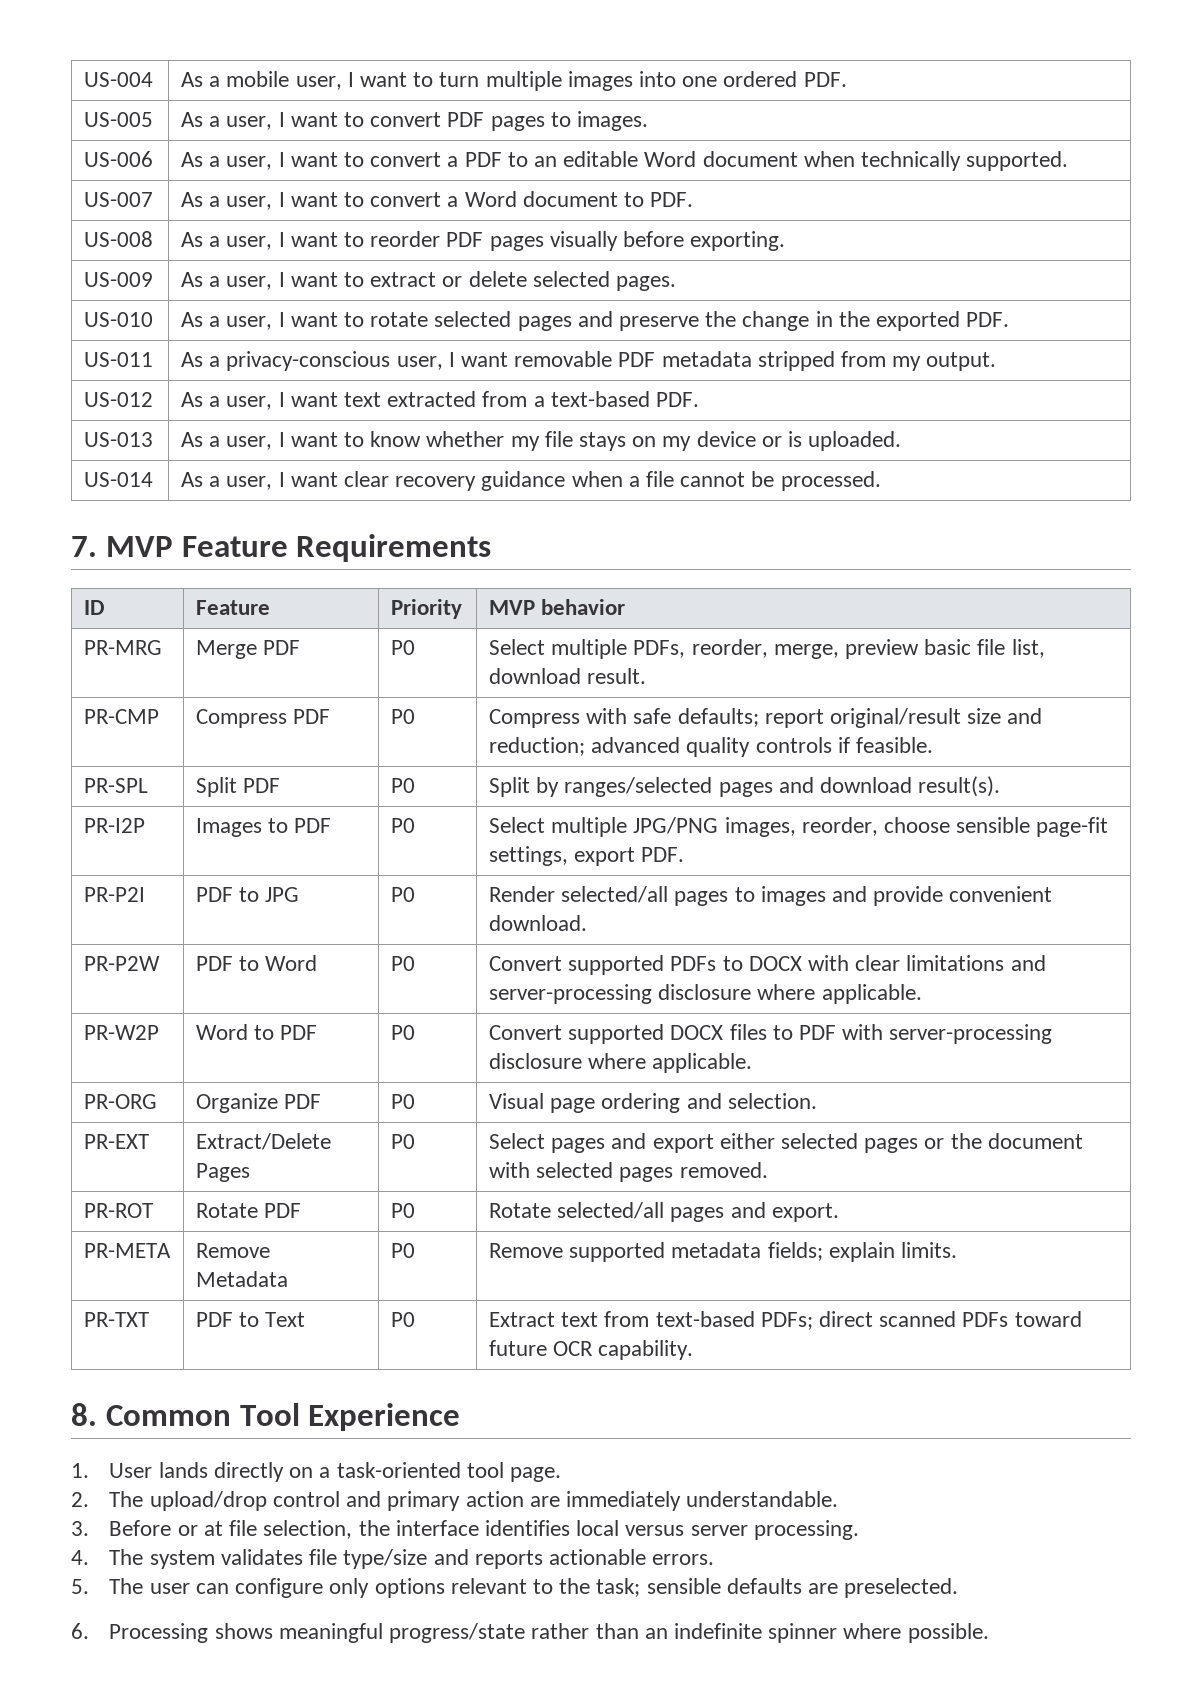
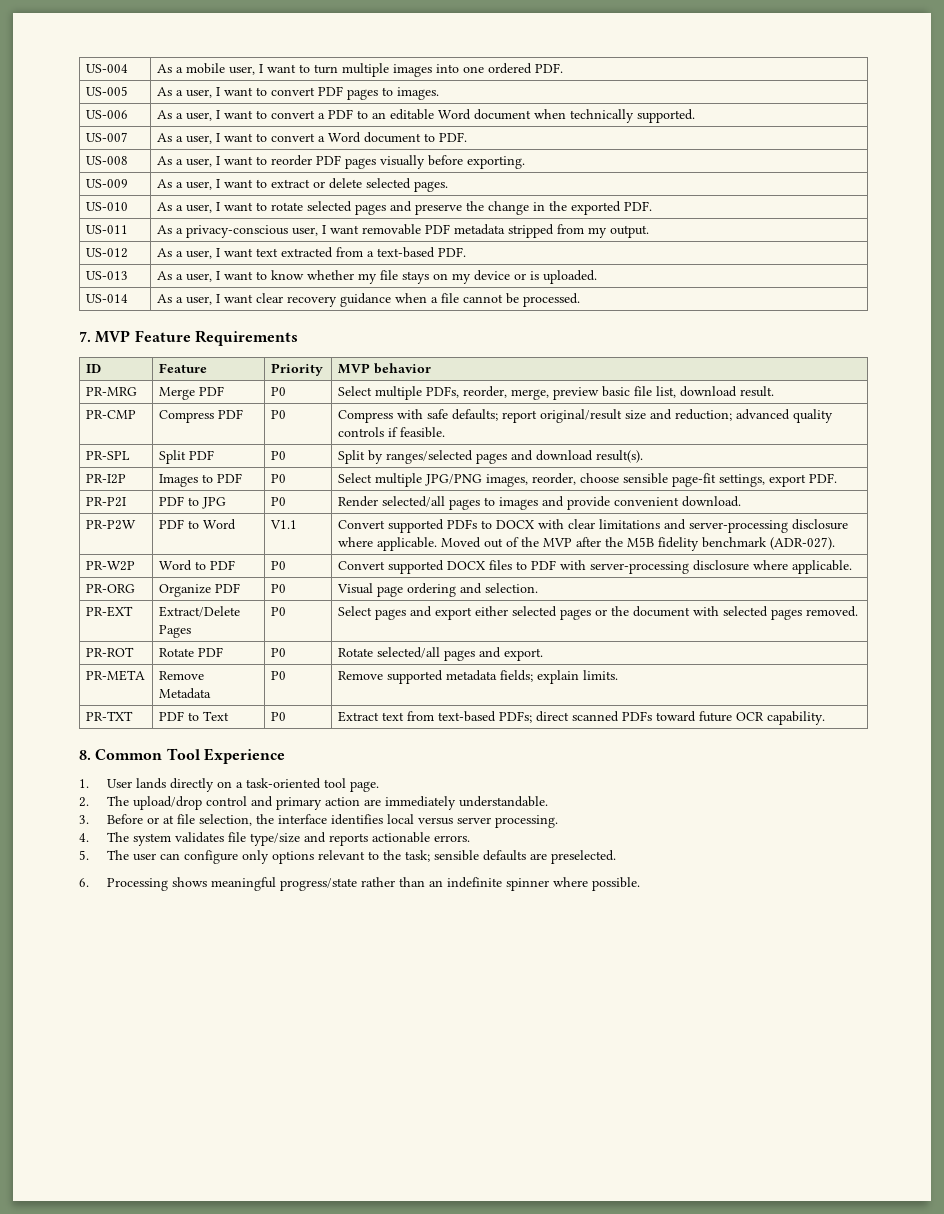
[390,956,415,971] P0 -> [269,520,297,529] V1.1
(922, 994) none -> [440,537,835,551] Moved out of the MVP after the M5B fidelity benchmark (ADR-027).

